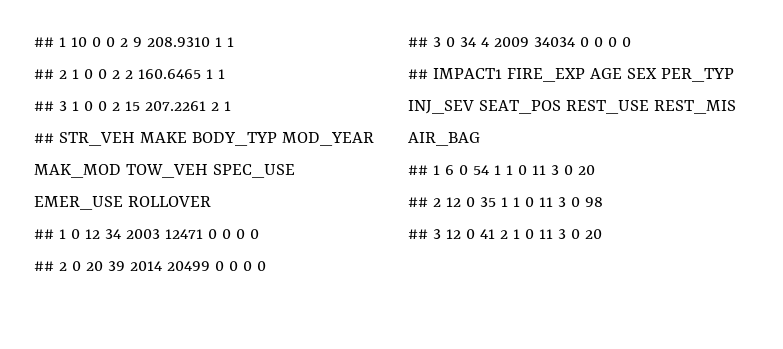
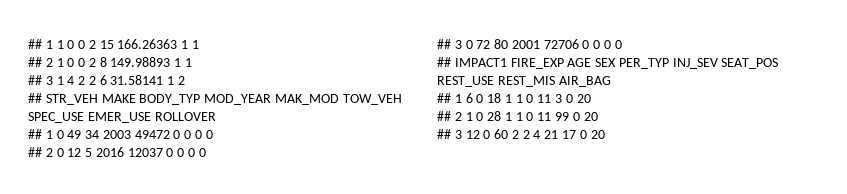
[34,37,210,47] ## 1 10 0 0 2 9 208.9310 -> [28,39,178,49] ## 1 1 0 0 2 15 166.26363
[124,69,201,79] 2 160.6465 -> [99,57,171,67] 8 149.98893
[83,101,231,111] 0 0 2 15 207.2261 2 1 -> [67,75,186,85] 4 2 2 6 31.58141 1 2
[84,229,100,239] 12 -> [67,130,82,139] 49
[164,229,203,239] 12471 -> [134,130,170,139] 49472
[85,261,210,271] 20 39 2014 20499 -> [67,147,163,157] 12 5 2016 12037
[459,37,575,47] 34 4 2009 34034 -> [476,39,579,49] 72 80 2001 72706
[472,165,489,175] 54 -> [487,93,502,103] 18
[445,197,603,207] 12 0 35 1 1 0 11 3 0 98 -> [465,111,598,121] 1 0 28 1 1 0 11 99 0 20
[479,229,566,239] 41 2 1 0 11 3 -> [494,129,577,139] 60 2 2 4 21 17

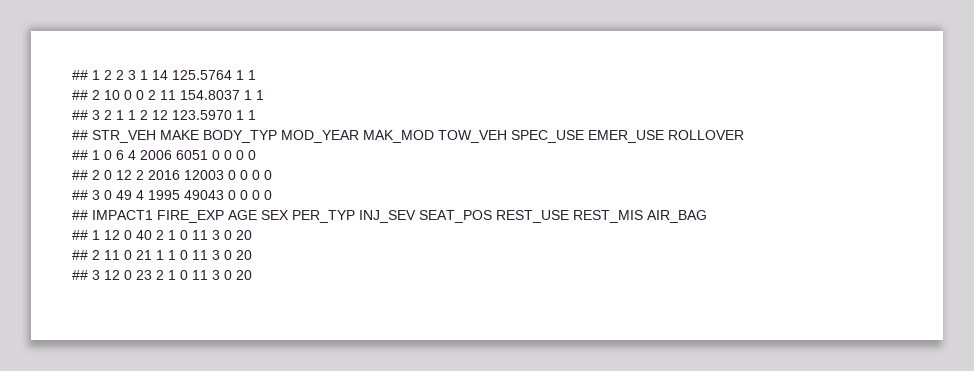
[28,39,178,49] ## 1 1 0 0 2 15 166.26363 -> [72,70,232,80] ## 1 2 2 3 1 14 125.5764
[56,57,171,67] 1 0 0 2 8 149.98893 -> [104,90,240,100] 10 0 0 2 11 154.8037
[56,75,186,85] 1 4 2 2 6 31.58141 1 2 -> [104,110,256,120] 2 1 1 2 12 123.5970 1 1
[67,130,170,139] 49 34 2003 49472 -> [116,150,208,160] 6 4 2006 6051
[85,147,163,157] 5 2016 12037 -> [136,170,224,180] 2 2016 12003
[476,39,579,49] 72 80 2001 72706 -> [116,190,224,200] 49 4 1995 49043
[465,93,502,103] 6 0 18 -> [104,230,252,240] [72,250,152,260] 12 0 40 2 1 0 11 3 0 20 // ## 2 11 0 21
[454,111,598,121] [437,129,577,139] 2 1 0 28 1 1 0 11 99 0 20 // ## 3 12 0 60 2 2 4 21 17 -> [92,270,220,280] 3 12 0 23 2 1 0 11 3

